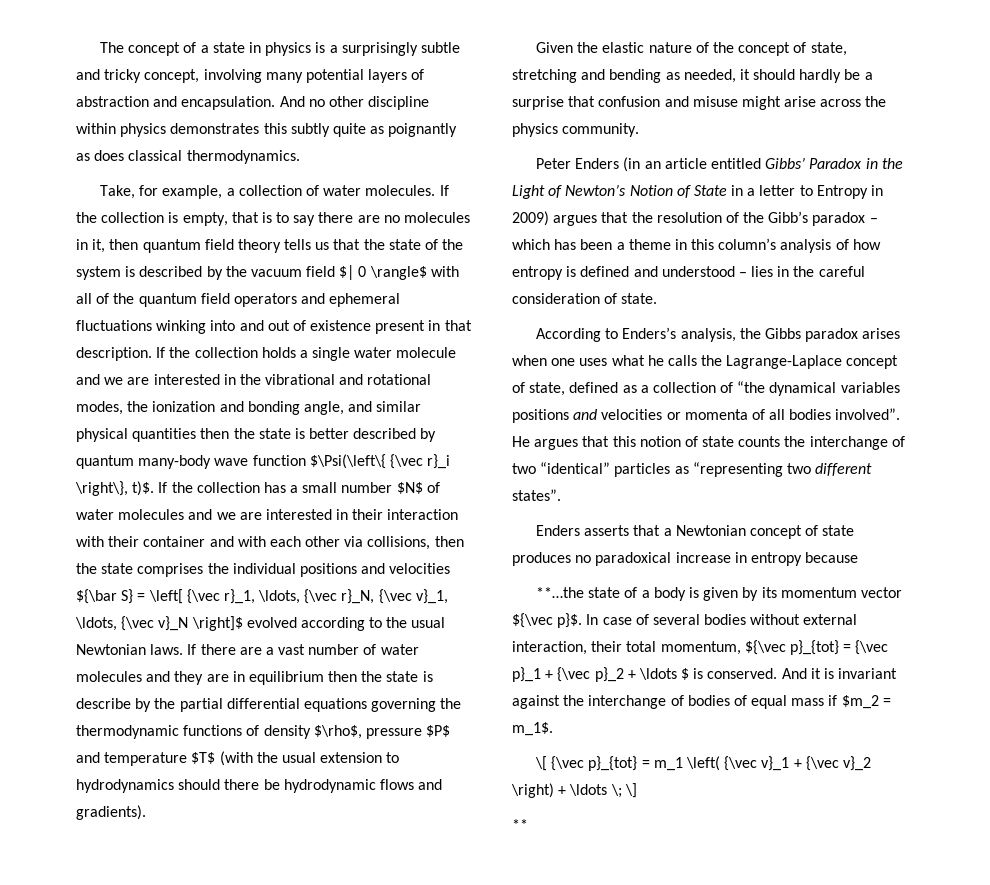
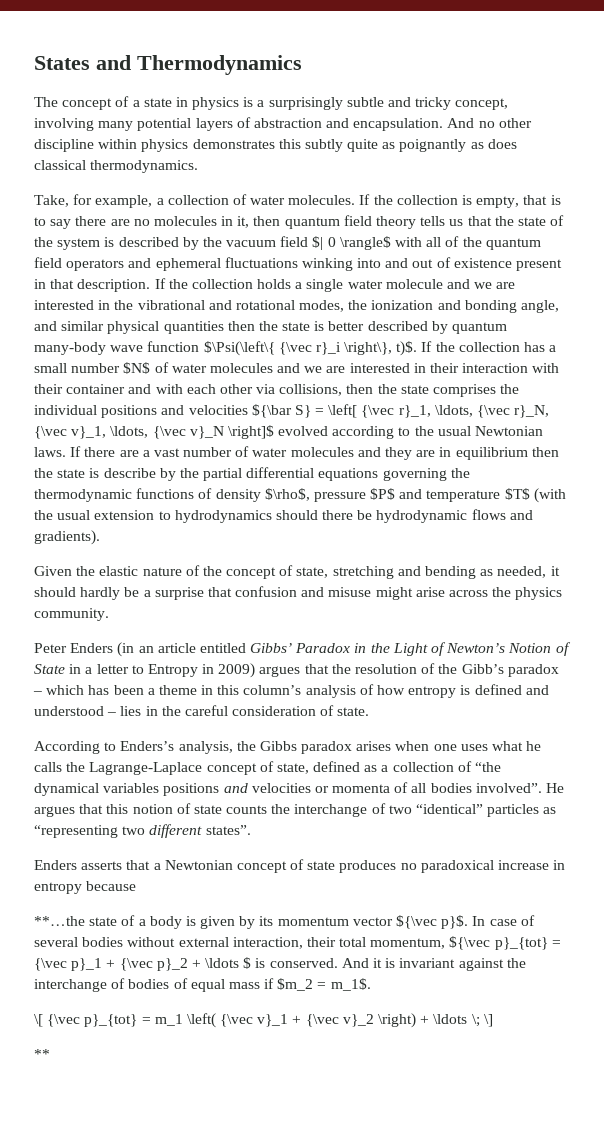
(100, 47) none -> [34,55,302,75] States and Thermodynamics //

